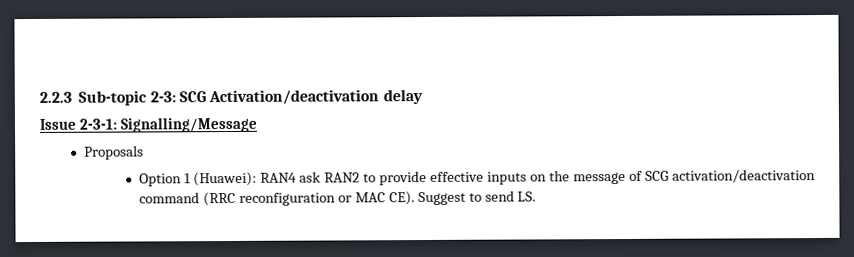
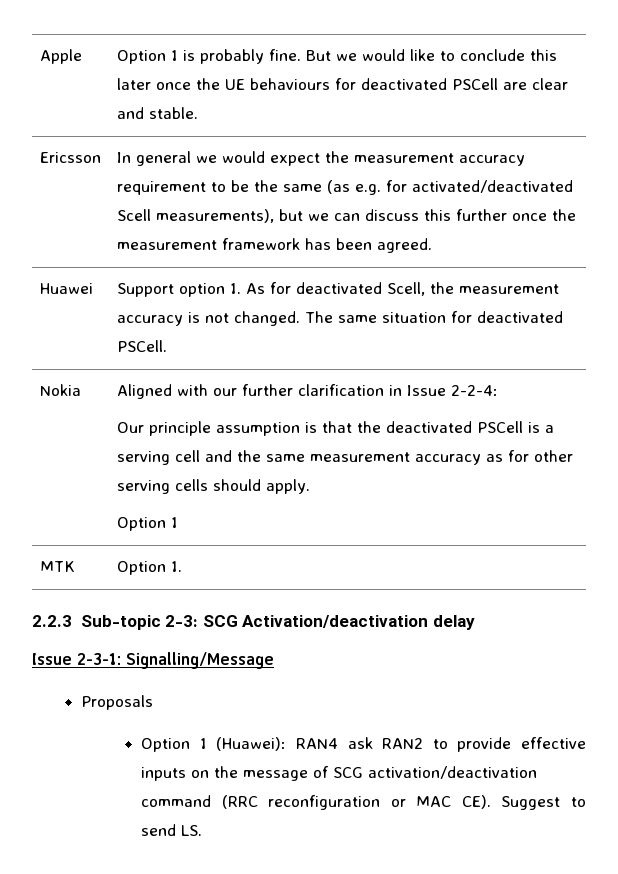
(39, 97) none -> [39,49,82,64] [116,49,557,64] [116,78,568,90] [116,107,198,119] [39,152,101,163] [116,151,525,166] [116,180,573,195] [116,209,576,223] [116,238,432,253] [39,283,93,294] [116,282,559,297] [116,311,563,326] [116,340,167,352] [39,384,81,396] [116,384,498,399] [116,421,554,436] [116,450,573,465] [116,479,310,494] [116,517,178,531] [39,561,75,572] [116,561,182,575] Apple | Option 1 is probably fine. But we would like to conclude this later once the UE behaviours for deactivated PSCell are clear and stable. // Ericsson | In general we would expect the measurement accuracy requirement to be the same (as e.g. for activated/deactivated Scell measurements), but we can discuss this further once the measurement framework has been agreed. // Huawei | Support option 1. As for deactivated Scell, the measurement accuracy is not changed. The same situation for deactivated PSCell. // Nokia | Aligned with our further clarification in Issue 2-2-4: // Our principle assumption is that the deactivated PSCell is a serving cell and the same measurement accuracy as for other serving cells should apply. // Option 1 // MTK | Option 1. //

